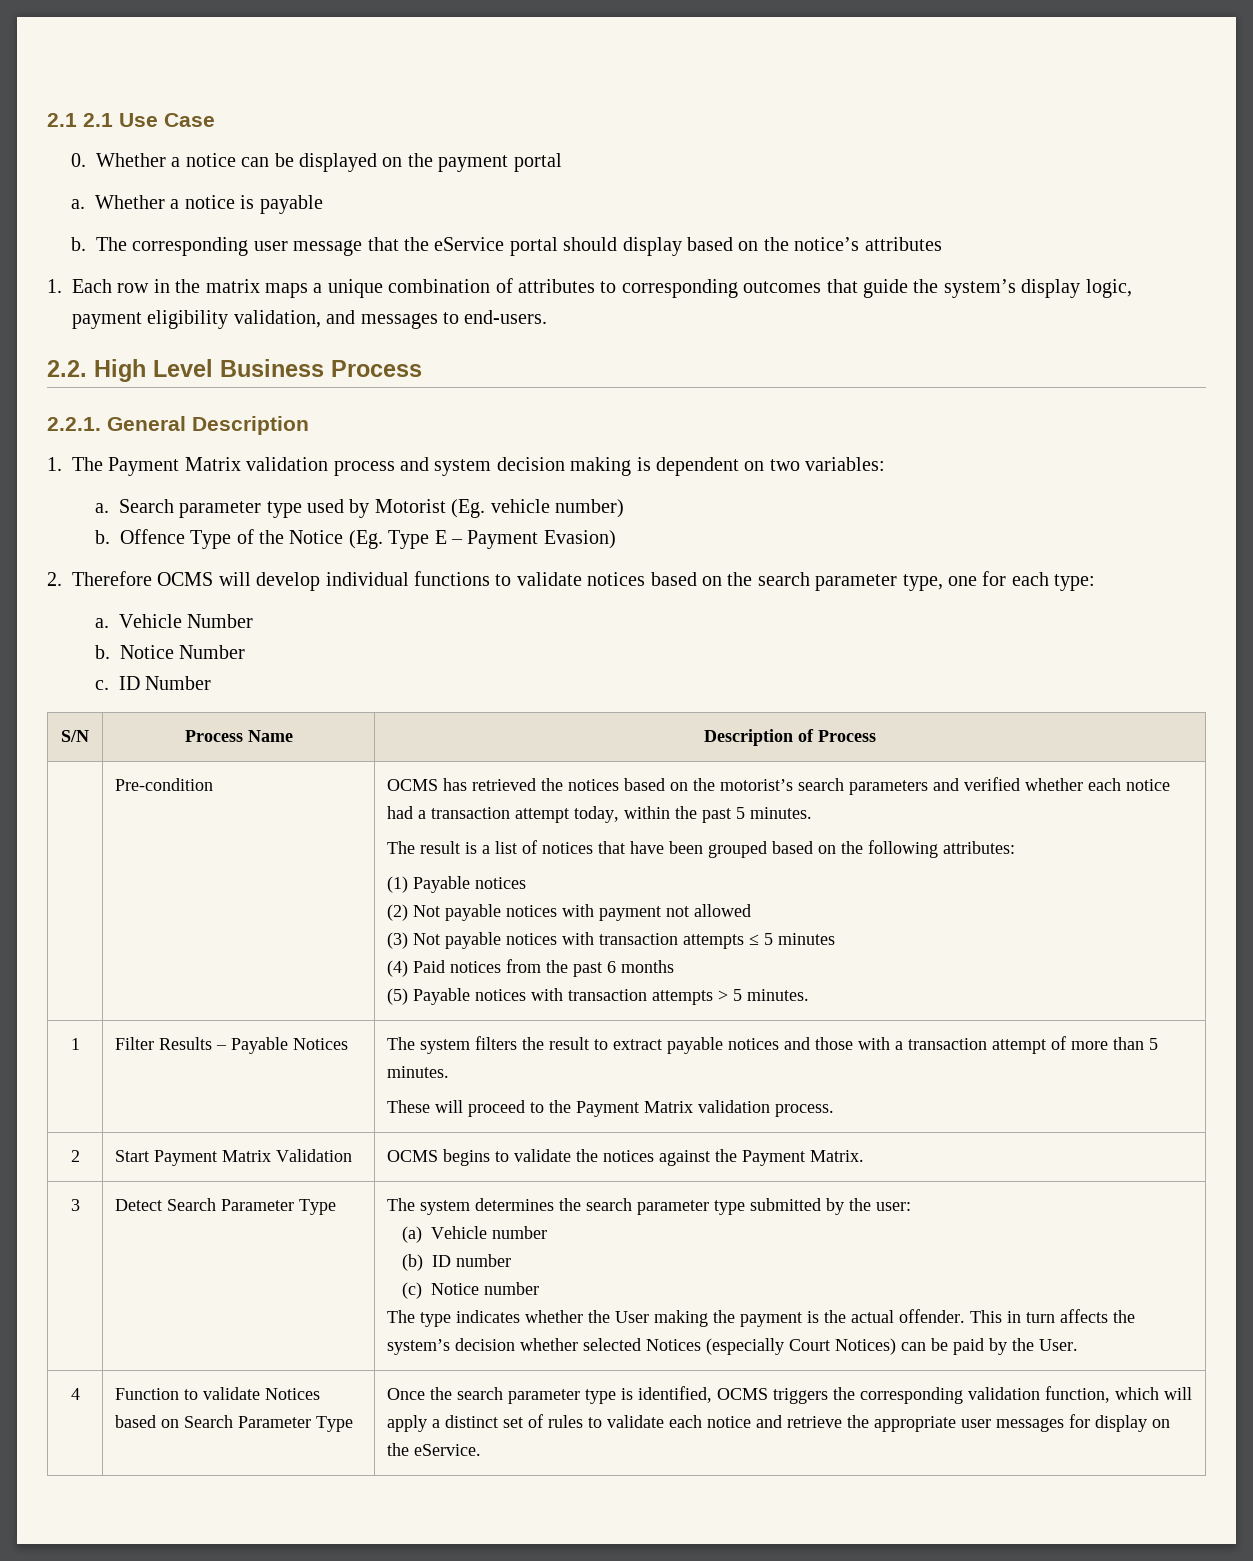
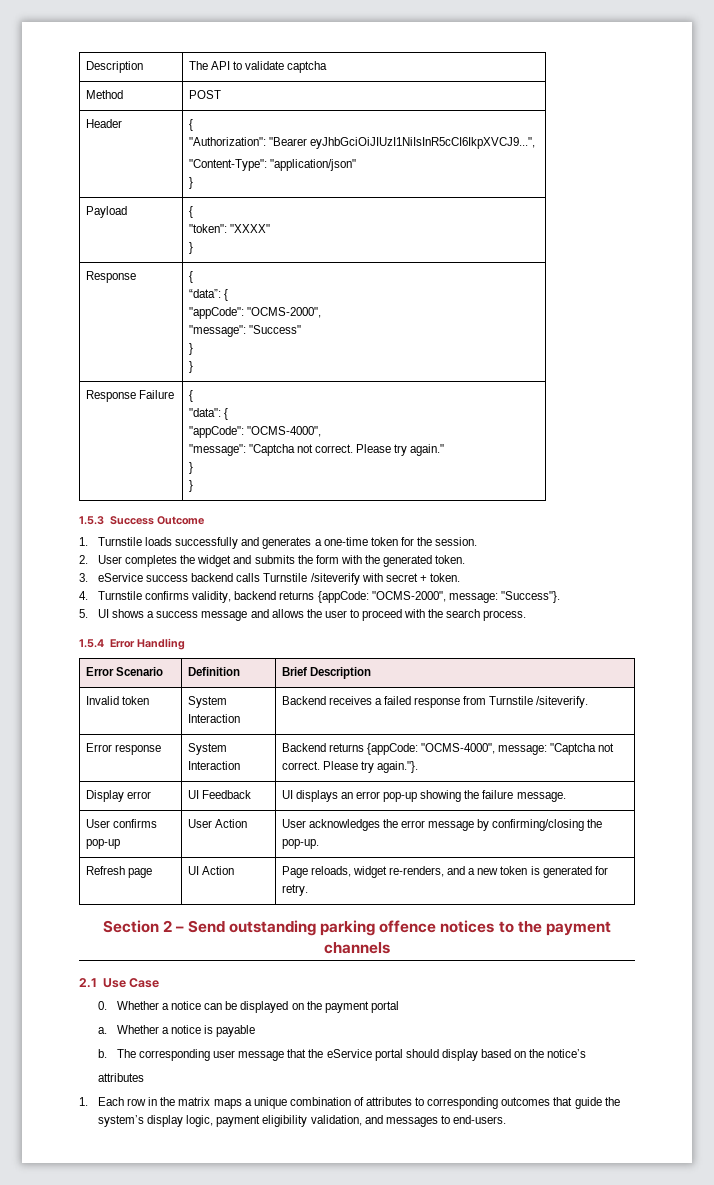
[47,113,77,127] 2.1 -> [85,61,143,73] [188,61,328,73] [85,90,123,99] [188,90,221,99] [85,119,122,128] [188,119,193,131] [188,137,535,149] [188,159,356,171] [188,177,193,189] [85,206,127,218] [188,206,193,218] [188,224,270,233] [188,242,193,254] [85,271,136,283] [188,271,193,283] [188,289,228,301] [188,307,321,319] [188,325,301,337] [188,343,193,355] [188,361,193,373] [85,390,174,402] [188,390,193,402] [188,408,228,420] [188,426,321,438] [188,444,445,456] [188,462,193,474] [188,480,193,492] [79,516,204,525] [79,537,478,549] [79,555,466,567] [79,573,460,585] [79,591,560,603] [79,609,527,621] [79,638,185,650] [85,667,163,676] [187,667,240,676] [281,667,371,679] [85,696,149,705] [187,696,227,708] [187,714,240,723] [281,696,589,708] [85,743,161,755] [187,743,227,755] [187,761,240,770] [281,743,615,755] [281,761,419,773] [85,790,151,802] [187,790,251,799] [281,790,566,802] [85,819,157,828] [85,839,120,849] [187,819,247,828] [281,819,603,831] [281,839,319,849] [85,866,152,878] [187,866,234,875] [281,866,608,878] [281,884,308,896] [103,920,611,936] [324,942,390,954] Description | The API to validate captcha // Method | POST // Header | { // "Authorization": "Bearer eyJhbGciOiJIUzI1NiIsInR5cCI6IkpXVCJ9...", // "Content-Type": "application/json" // } // Payload | { // "token": "XXXX" // } // Response | { // “data”: { // "appCode": "OCMS-2000", // "message": "Success" // } // } // Response Failure | { // "data": { // "appCode": "OCMS-4000", // "message": "Captcha not correct. Please try again." // } // } // 1.5.3 Success Outcome // 1. Turnstile loads successfully and generates a one-time token for the session. // 2. User completes the widget and submits the form with the generated token. // 3. eService success backend calls Turnstile /siteverify with secret + token. // 4. Turnstile confirms validity, backend returns {appCode: "OCMS-2000", message: "Success"}. // 5. UI shows a success message and allows the user to proceed with the search process. // 1.5.4 Error Handling // Error Scenario | Definition | Brief Description // Invalid token | System Interaction | Backend receives a failed response from Turnstile /siteverify. // Error response | System Interaction | Backend returns {appCode: "OCMS-4000", message: "Captcha not correct. Please try again."}. // Display error | UI Feedback | UI displays an error pop-up showing the failure message. // User confirms pop-up | User Action | User acknowledges the error message by confirming/closing the pop-up. // Refresh page | UI Action | Page reloads, widget re-renders, and a new token is generated for retry. // Section 2 – Send outstanding parking offence notices to the payment channels //
(860, 244) none -> (587, 1053) //
[47,359,422,382] [47,416,309,435] [47,457,886,476] [94,499,625,518] [94,529,616,549] [47,571,1096,591] [94,614,254,628] [94,645,246,659] [94,676,212,690] [61,730,89,742] [184,730,293,742] [704,729,877,746] [115,778,214,791] [387,777,1171,795] [387,806,813,823] [387,840,1016,858] [387,876,527,893] [387,904,752,921] [387,932,836,949] [387,959,675,977] [387,988,810,1005] [70,1038,80,1050] [115,1037,349,1054] [387,1036,1159,1054] [387,1066,450,1078] [387,1100,835,1117] [70,1150,80,1162] [115,1149,353,1166] [387,1149,865,1166] [70,1199,80,1211] [115,1198,337,1215] [387,1198,912,1215] [401,1226,547,1243] [401,1254,511,1271] [401,1282,539,1299] [387,1309,1136,1327] [387,1338,1079,1355] [70,1388,80,1400] [115,1387,321,1400] [115,1415,354,1432] [387,1386,1193,1404] [387,1414,1171,1432] [387,1443,482,1456] // 2.2. High Level Business Process // 2.2.1. General Description // 1. The Payment Matrix validation process and system decision making is dependent on two variables: // a. Search parameter type used by Motorist (Eg. vehicle number) // b. Offence Type of the Notice (Eg. Type E – Payment Evasion) // 2. Therefore OCMS will develop individual functions to validate notices based on the search parameter type, one for each type: // a. Vehicle Number // b. Notice Number // c. ID Number // S/N | Process Name | Description of Process // | Pre-condition | OCMS has retrieved the notices based on the motorist’s search parameters and verified whether each notice had a transaction attempt today, within the past 5 minutes. // The result is a list of notices that have been grouped based on the following attributes: // (1) Payable notices // (2) Not payable notices with payment not allowed // (3) Not payable notices with transaction attempts ≤ 5 minutes // (4) Paid notices from the past 6 months // (5) Payable notices with transaction attempts > 5 minutes. // 1 | Filter Results – Payable Notices | The system filters the result to extract payable notices and those with a transaction attempt of more than 5 minutes. // These will proceed to the Payment Matrix validation process. // 2 | Start Payment Matrix Validation | OCMS begins to validate the notices against the Payment Matrix. // 3 | Detect Search Parameter Type | The system determines the search parameter type submitted by the user: // (a) Vehicle number // (b) ID number // (c) Notice number // The type indicates whether the User making the payment is the actual offender. This in turn affects the system’s decision whether selected Notices (especially Court Notices) can be paid by the User. // 4 | Function to validate Notices based on Search Parameter Type | Once the search parameter type is identified, OCMS triggers the corresponding validation function, which will apply a distinct set of rules to validate each notice and retrieve the appropriate user messages for display on the eService. -> (506, 1119) none

